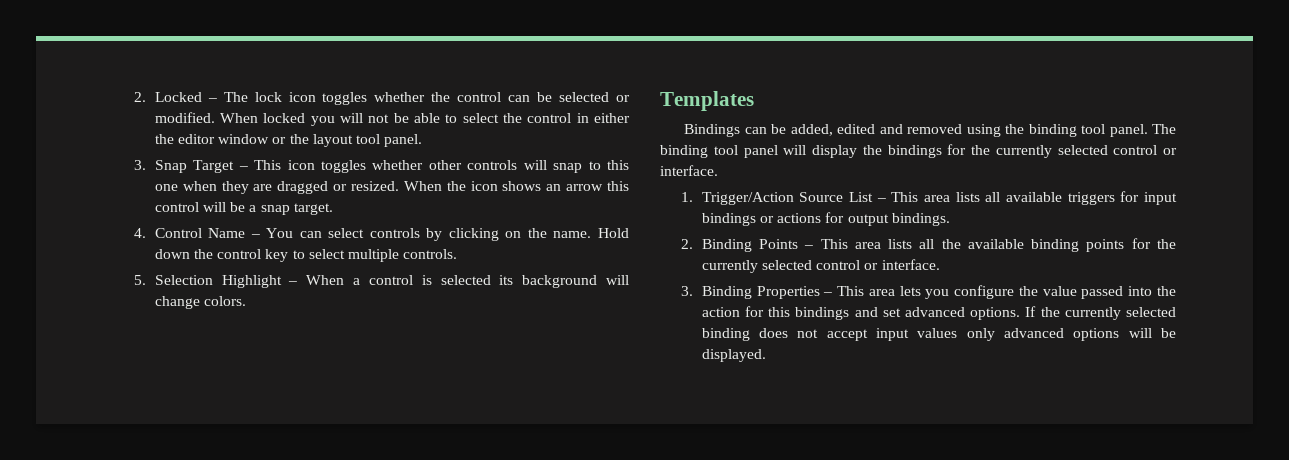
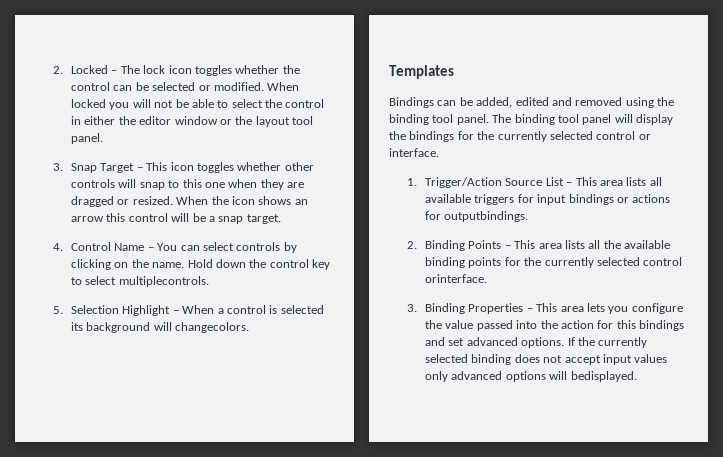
[347,249,458,262] multiple controls. -> [118,276,209,287] multiplecontrols.
[154,296,246,309] change colors. -> [175,322,250,333] changecolors.
[847,213,950,226] output bindings. -> [444,211,529,222] outputbindings.
[864,259,940,270] or interface. -> [424,274,487,283] orinterface.
[1161,328,1176,338] [701,349,766,362] be displayed. -> [570,371,637,382] bedisplayed.

